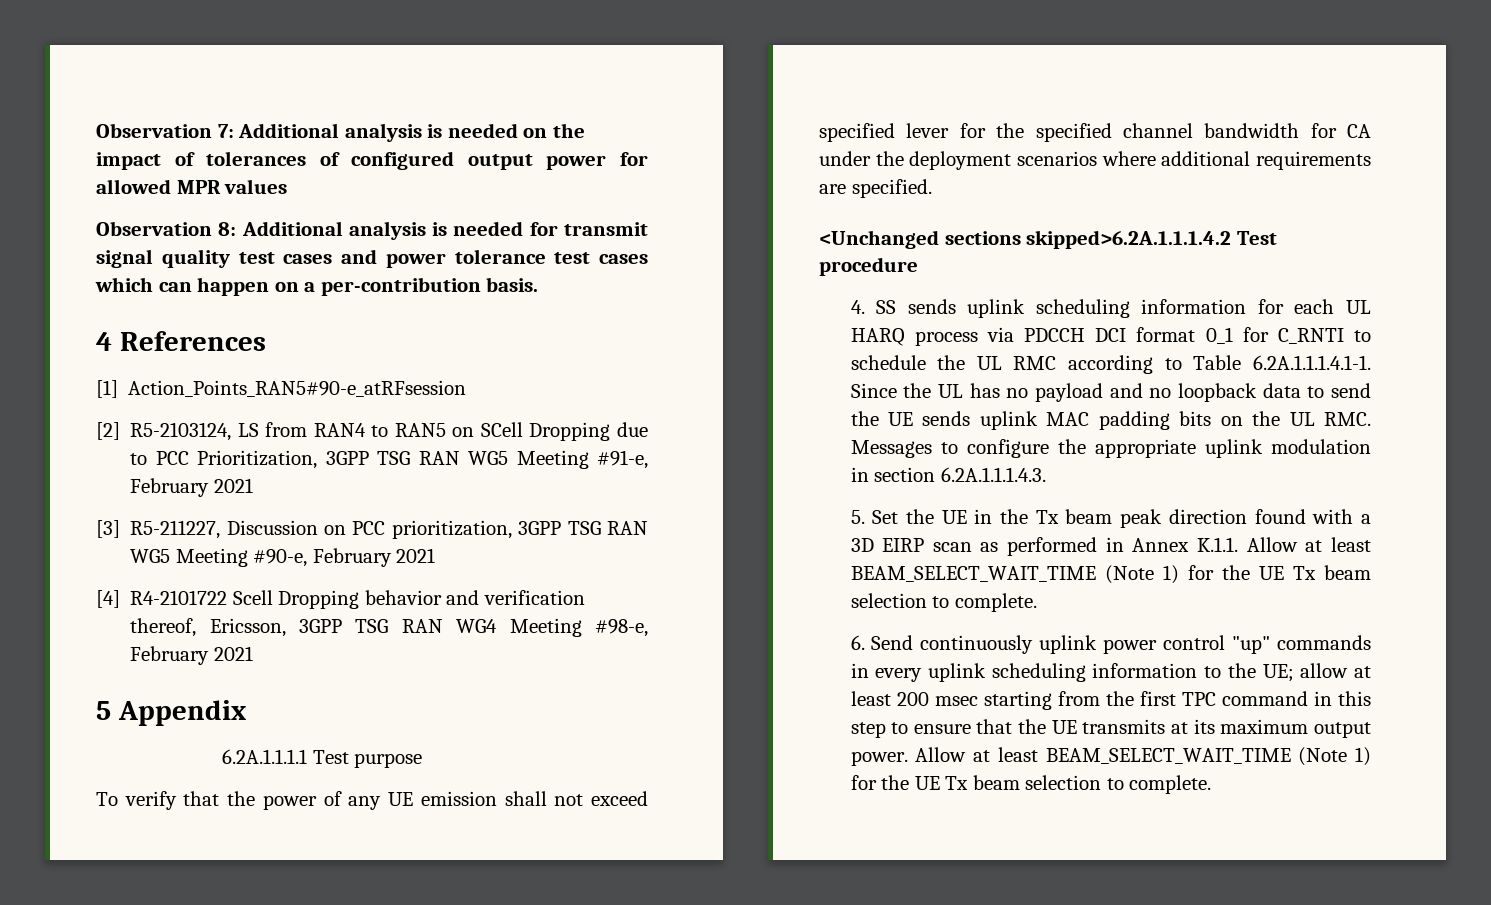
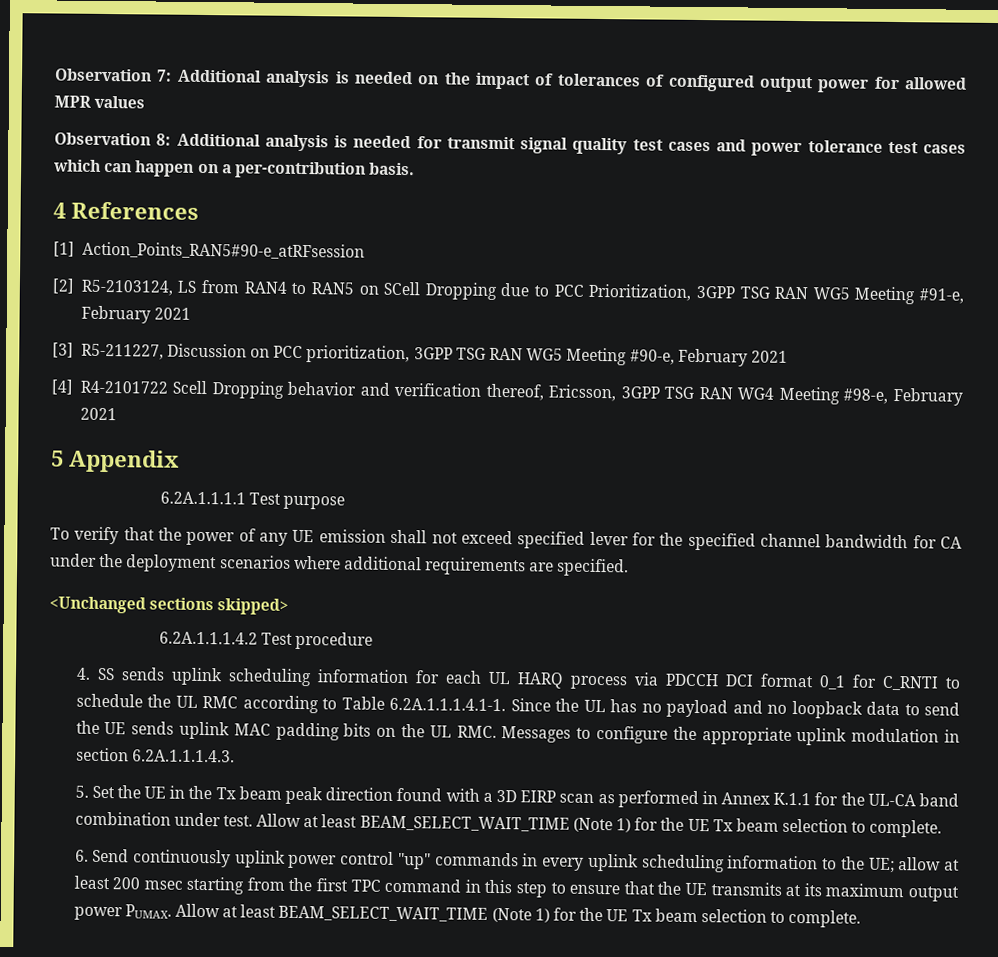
[1026,230,1232,249] skipped>6.2A.1.1.1.4.2 -> [217,598,290,615] [159,631,259,645] skipped> // 6.2A.1.1.1.4.2
[1197,537,1239,552] K.1.1. -> [773,792,960,807] [74,811,253,827] K.1.1 for the UL-CA band combination under test.
[850,751,908,766] power. -> [73,904,172,921] power PUMAX.

